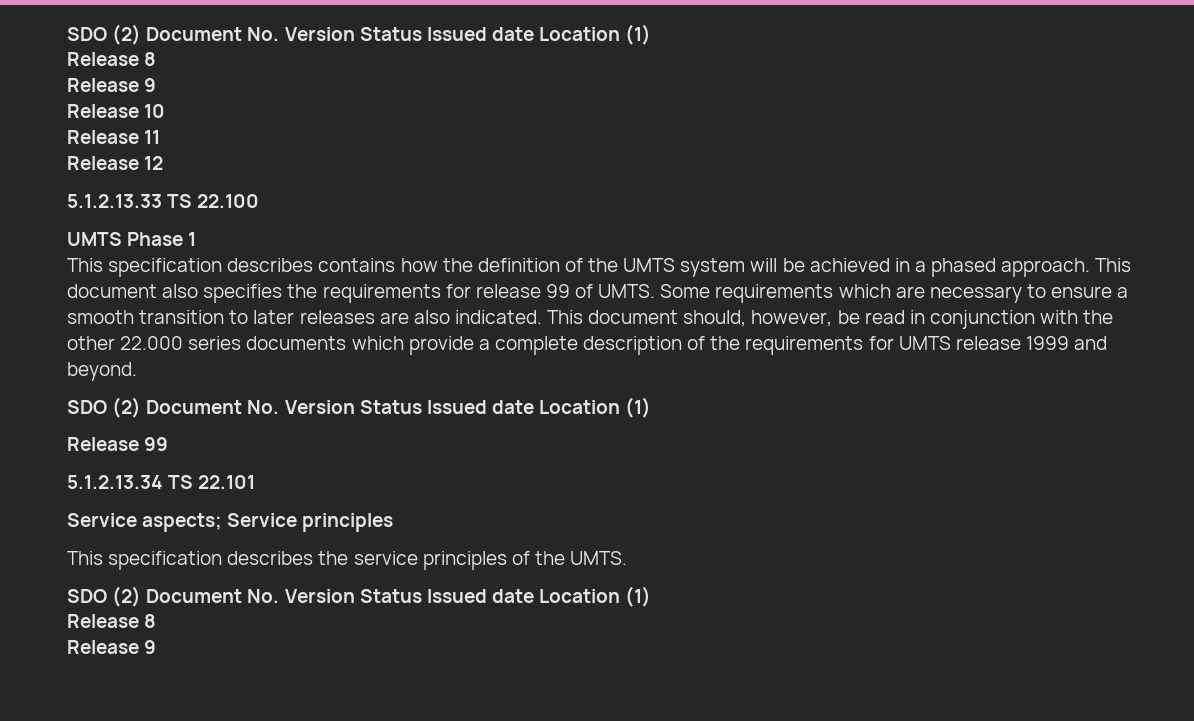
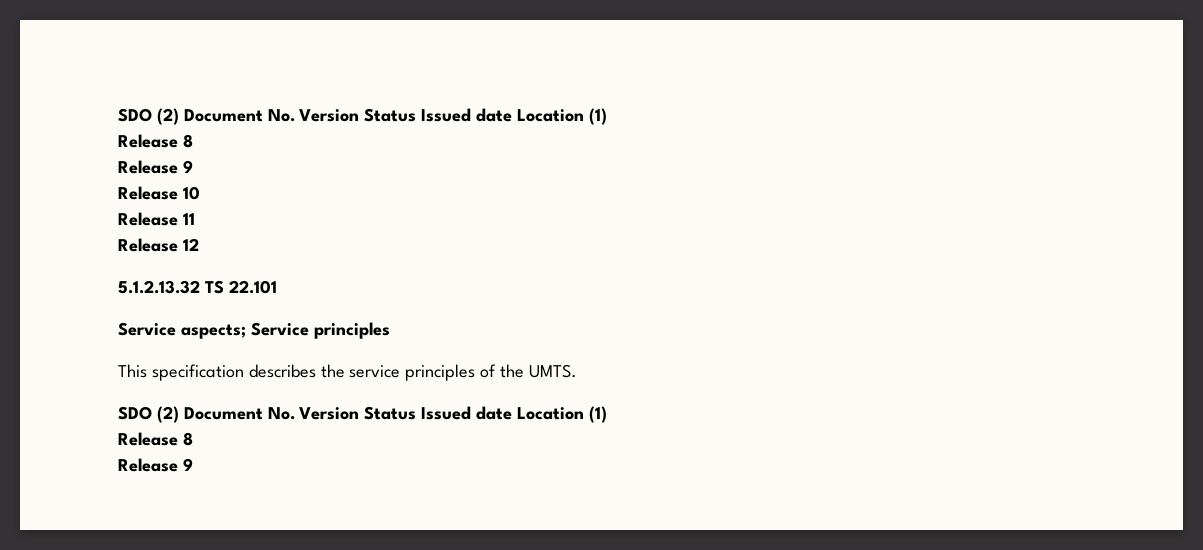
[67,194,260,208] [67,232,197,246] [67,258,1132,277] [67,284,1129,303] [67,310,1114,329] [67,336,1108,355] [67,362,137,381] [67,397,652,418] [67,437,169,451] [67,475,163,489] 5.1.2.13.33 TS 22.100 // UMTS Phase 1 // This specification describes contains how the definition of the UMTS system will be achieved in a phased approach. This document also specifies the requirements for release 99 of UMTS. Some requirements which are necessary to ensure a smooth transition to later releases are also indicated. This document should, however, be read in conjunction with the other 22.000 series documents which provide a complete description of the requirements for UMTS release 1999 and beyond. // SDO (2) Document No. Version Status Issued date Location (1) // Release 99 // 5.1.2.13.34 -> [118,280,200,294] 5.1.2.13.32

